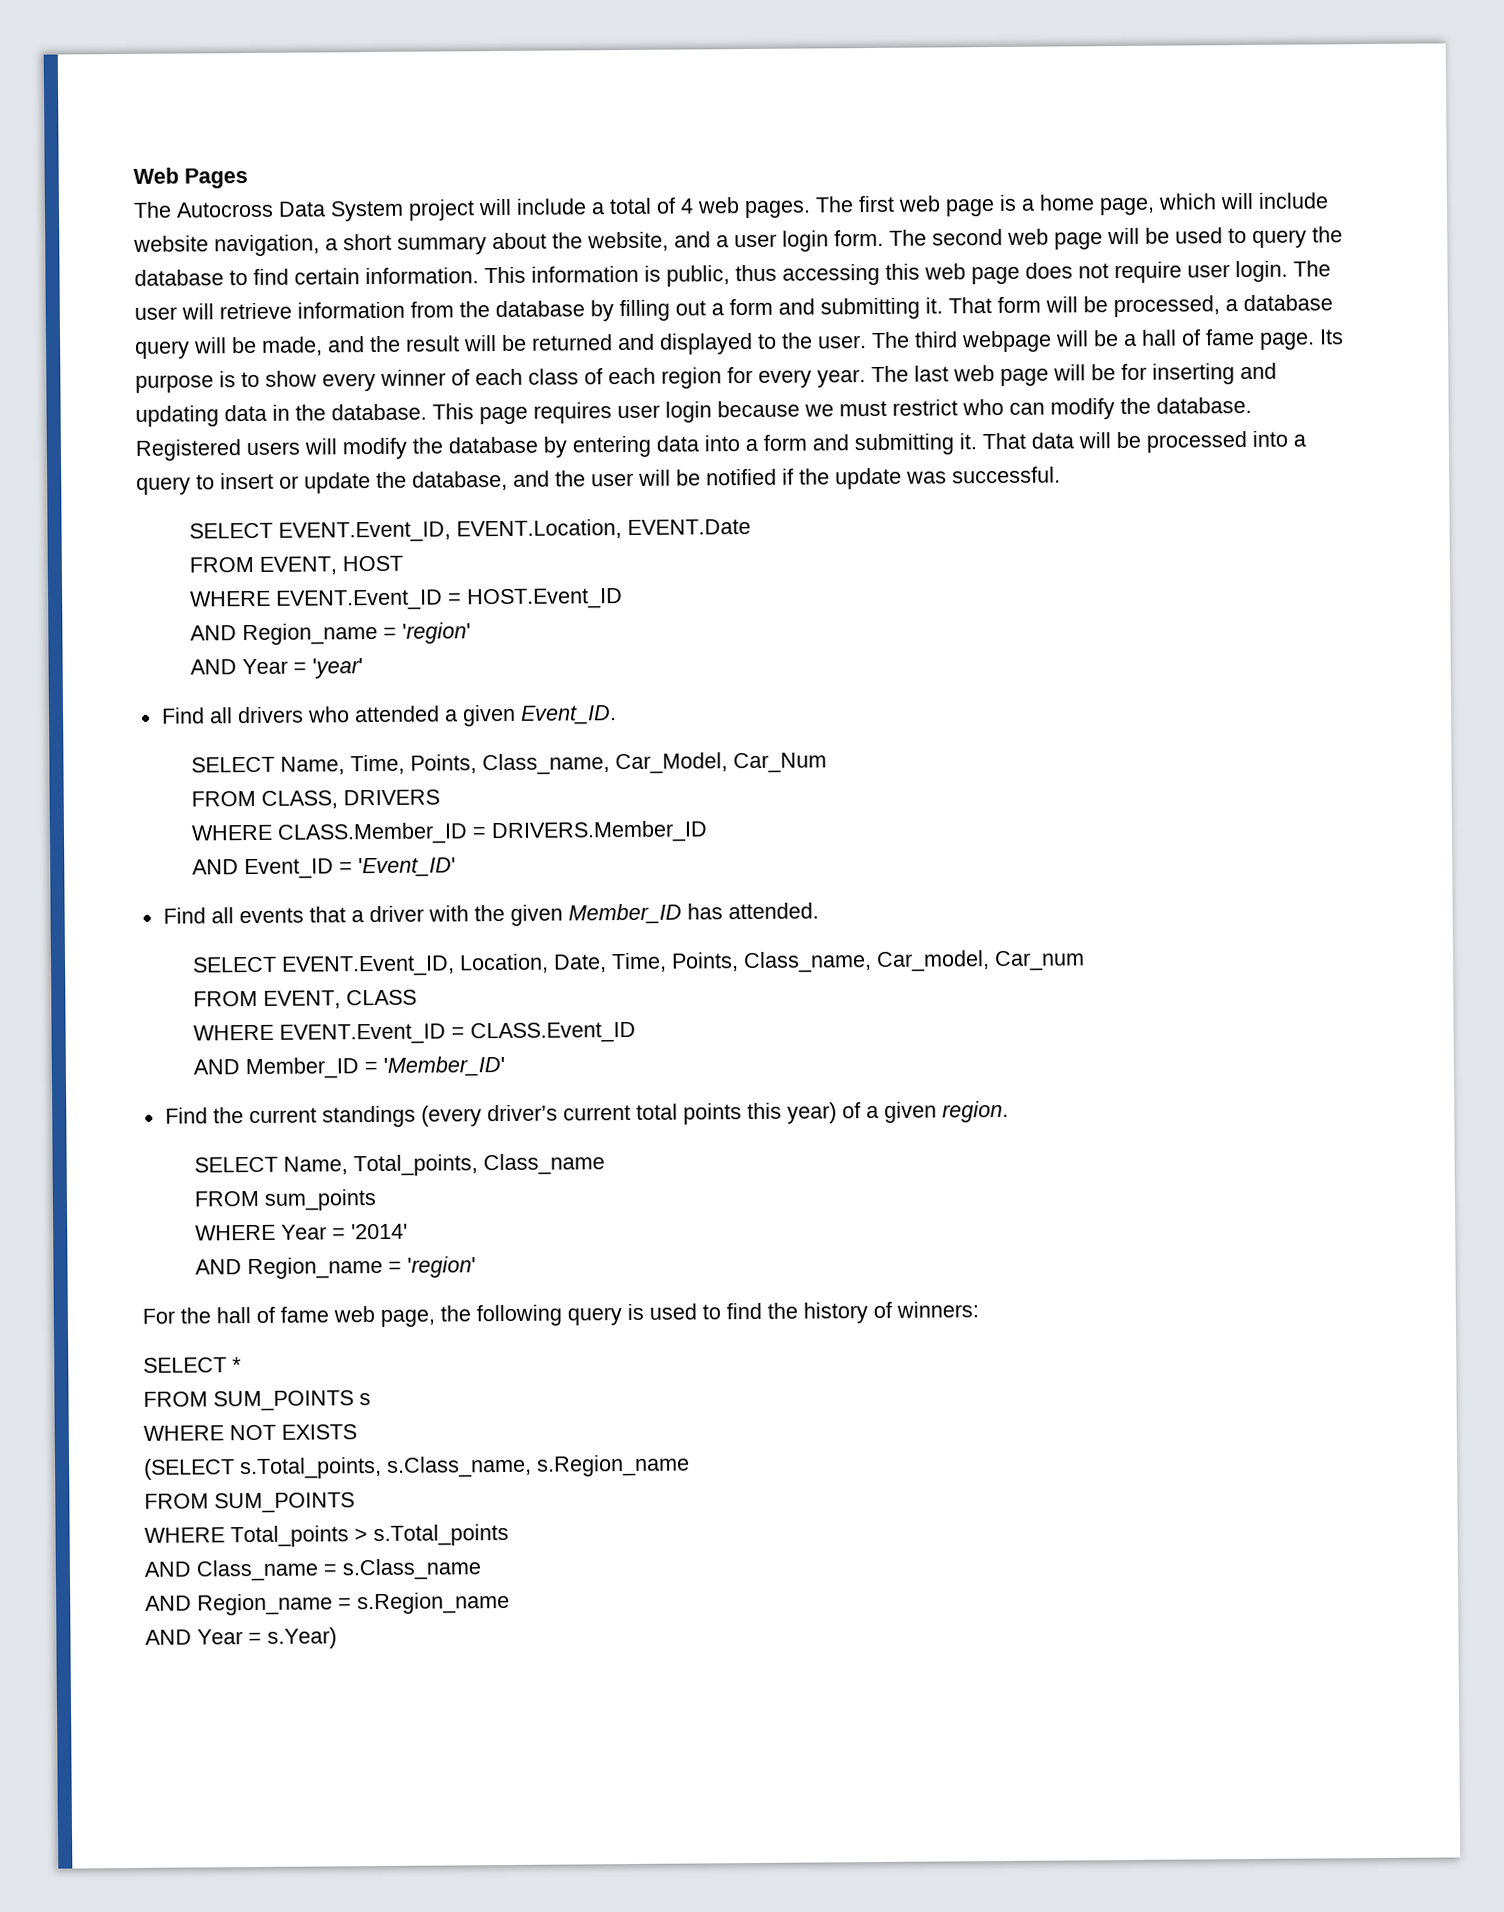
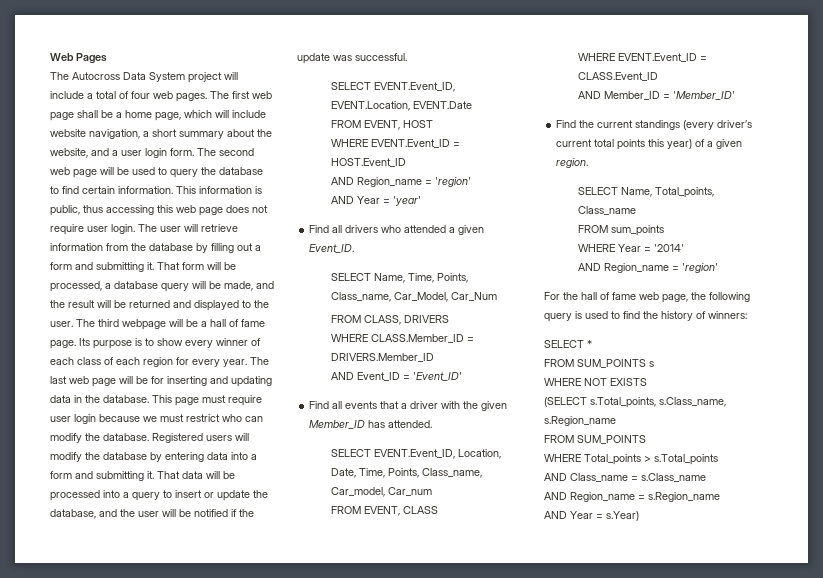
[680,198,694,214] 4 -> [131,91,150,99] four
[999,194,1017,211] is -> [77,110,113,118] shall be
[533,402,612,424] requires -> [202,395,262,406] must require

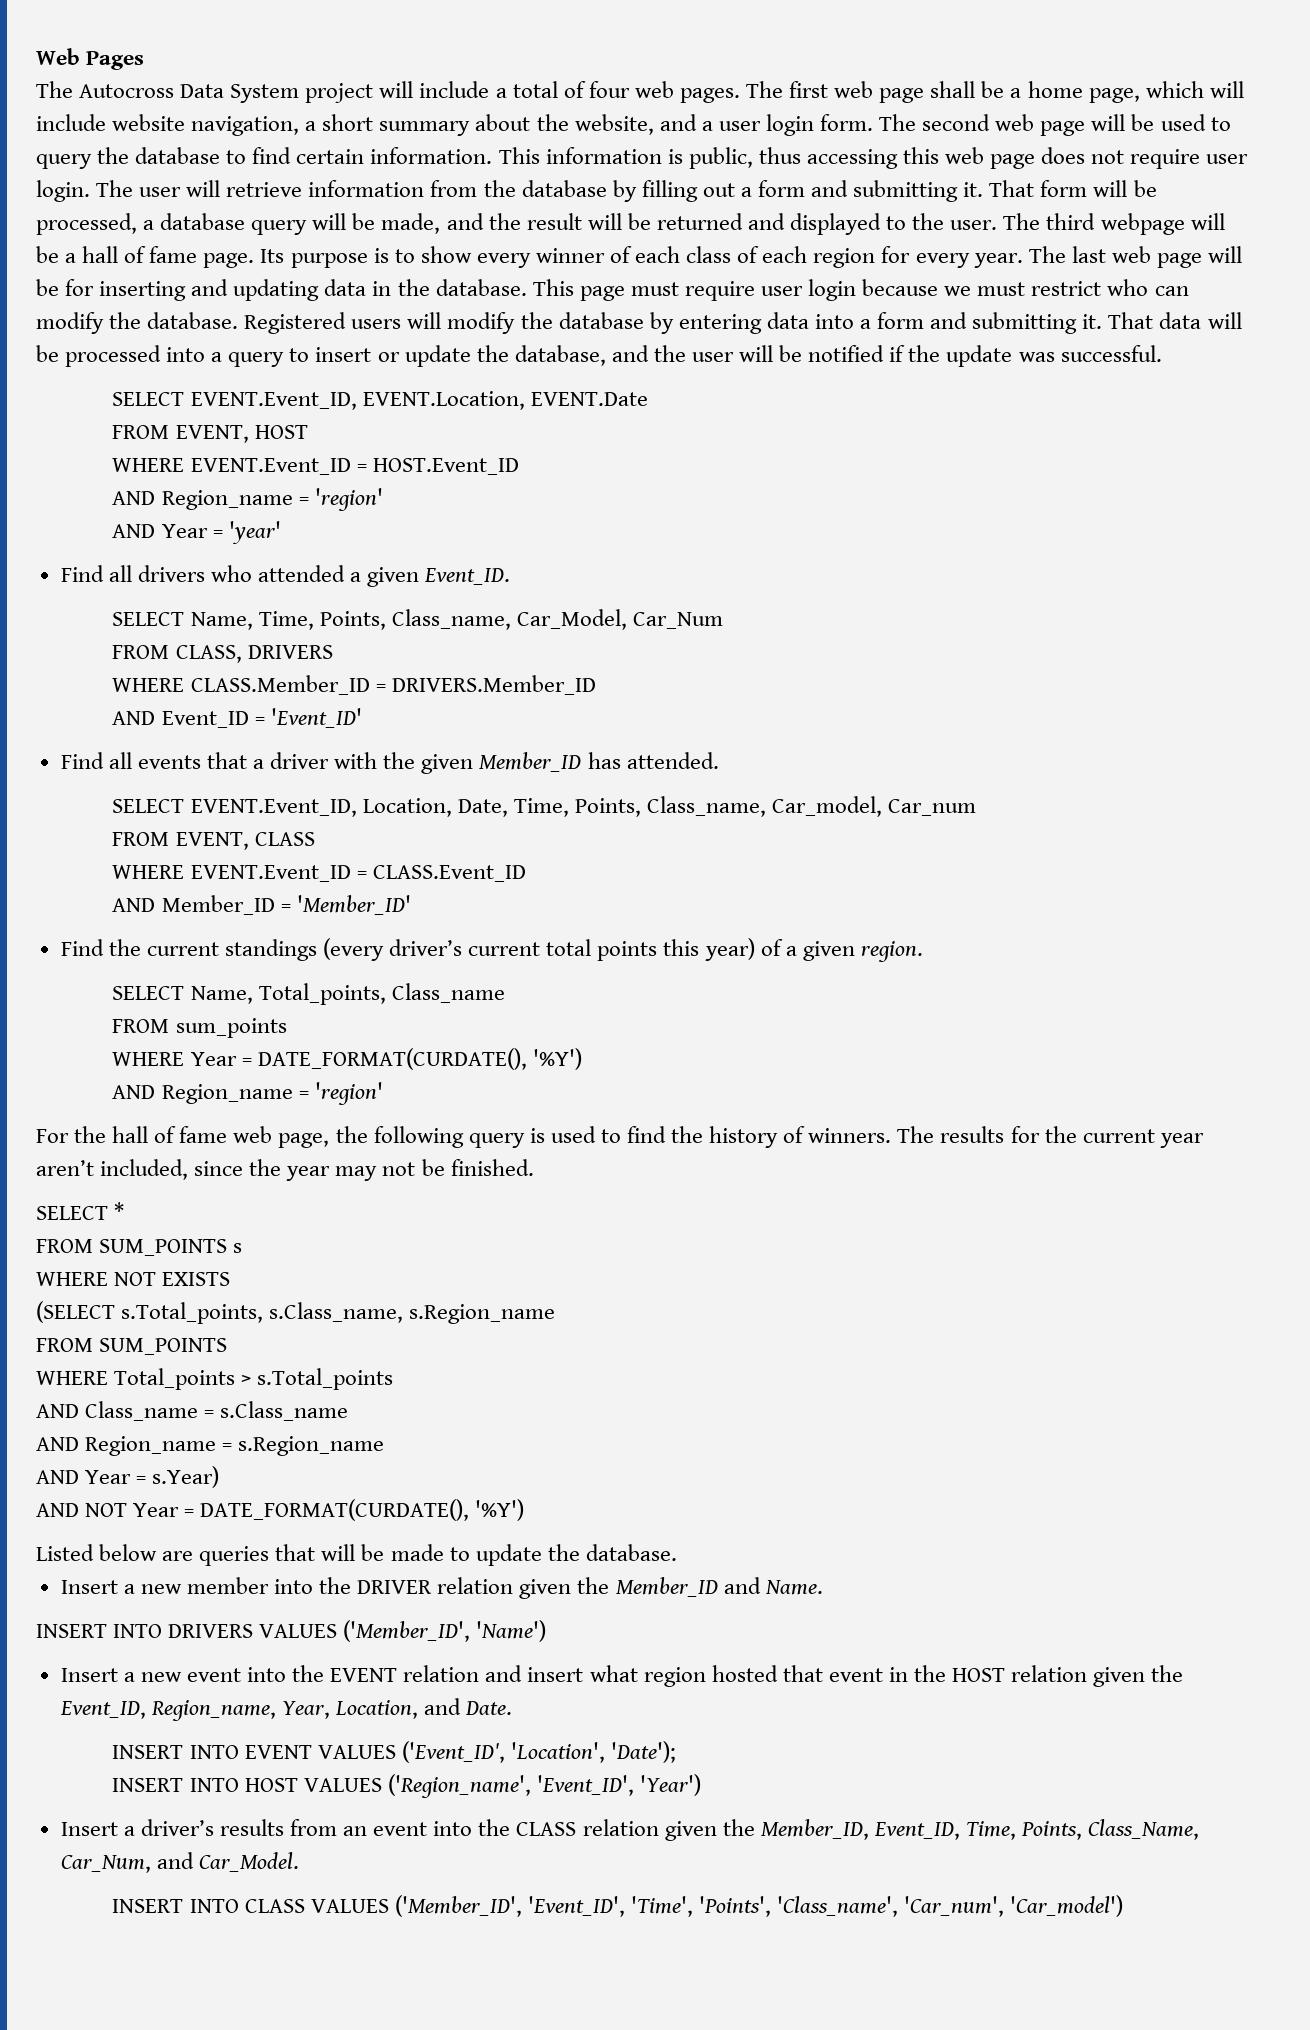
[654,244,685,252] '2014' -> [257,1048,582,1070] DATE_FORMAT(CURDATE(), '%Y')
[708,311,747,319] winners: -> [808,1126,1204,1148] [36,1159,534,1181] winners. The results for the current year aren’t included, since the year may not be finished.
(639, 516) none -> [36,1499,525,1521] [36,1544,677,1566] [60,1577,823,1599] [36,1620,547,1642] [60,1665,1184,1687] [59,1698,513,1721] [112,1741,676,1763] [112,1774,701,1798] [60,1819,1200,1841] [60,1852,299,1873] [112,1895,1124,1917] // AND NOT Year = DATE_FORMAT(CURDATE(), '%Y') // Listed below are queries that will be made to update the database. // Insert a new member into the DRIVER relation given the Member_ID and Name. // INSERT INTO DRIVERS VALUES ('Member_ID', 'Name') // Insert a new event into the EVENT relation and insert what region hosted that event in the HOST relation given the Event_ID, Region_name, Year, Location, and Date. // INSERT INTO EVENT VALUES ('Event_ID', 'Location', 'Date'); // INSERT INTO HOST VALUES ('Region_name', 'Event_ID', 'Year') // Insert a driver’s results from an event into the CLASS relation given the Member_ID, Event_ID, Time, Points, Class_Name, Car_Num, and Car_Model. // INSERT INTO CLASS VALUES ('Member_ID', 'Event_ID', 'Time', 'Points', 'Class_name', 'Car_num', 'Car_model')

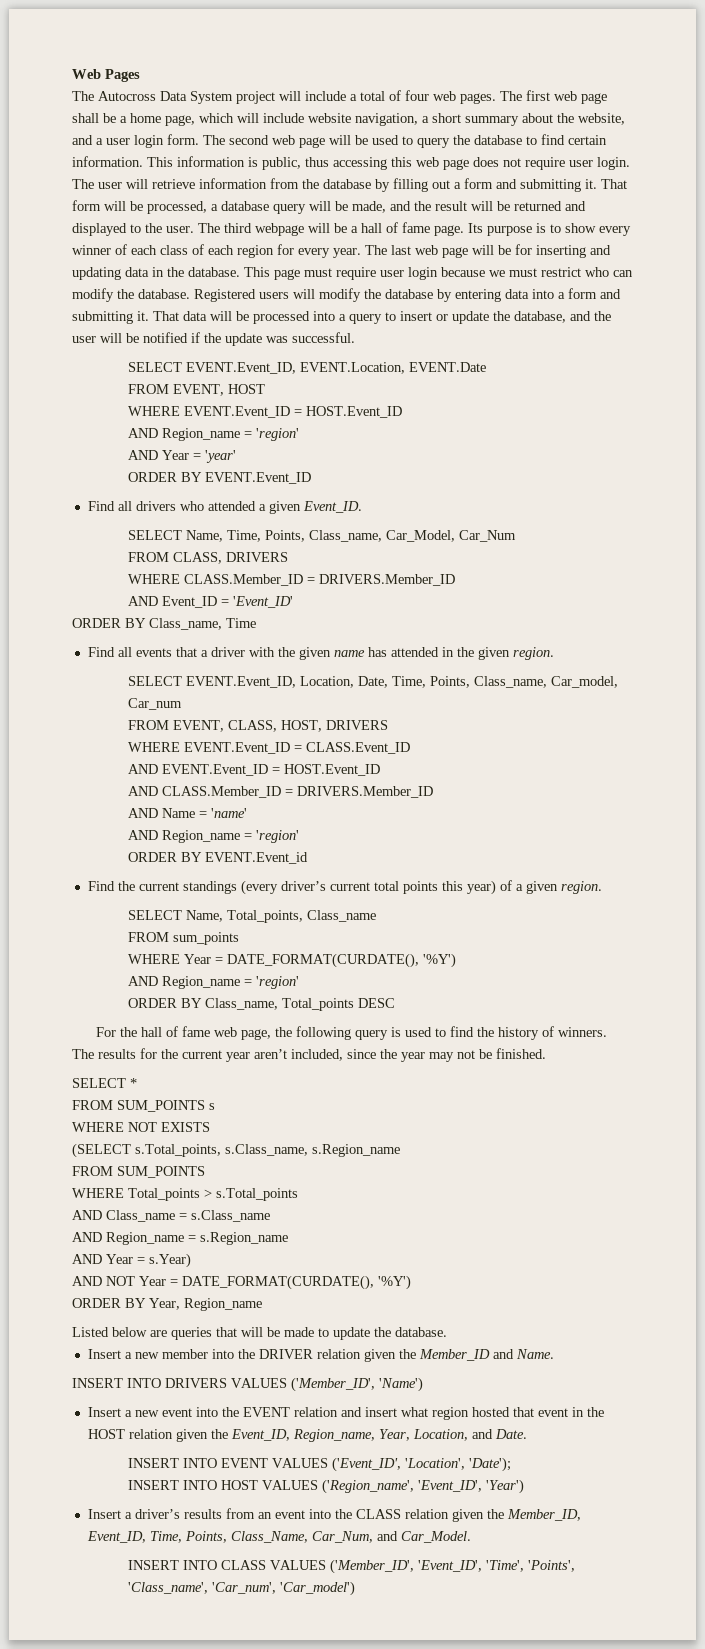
(281, 532) none -> [128,472,312,484] // ORDER BY EVENT.Event_ID
(362, 718) none -> [72,618,256,630] // ORDER BY Class_name, Time
[479,752,719,772] Member_ID has attended. -> [333,647,554,660] name has attended in the given region.
[254,832,315,846] CLASS -> [228,720,389,732] CLASS, HOST, DRIVERS
[161,895,411,915] Member_ID = 'Member_ID' -> [162,764,381,776] [128,786,434,798] [128,808,248,818] [128,830,300,843] [128,852,309,864] EVENT.Event_ID = HOST.Event_ID // AND CLASS.Member_ID = DRIVERS.Member_ID // AND Name = 'name' // AND Region_name = 'region' // ORDER BY EVENT.Event_id
(383, 1093) none -> [128,998,396,1011] // ORDER BY Class_name, Total_points DESC
(525, 1510) none -> [72,1298,262,1311] // ORDER BY Year, Region_name

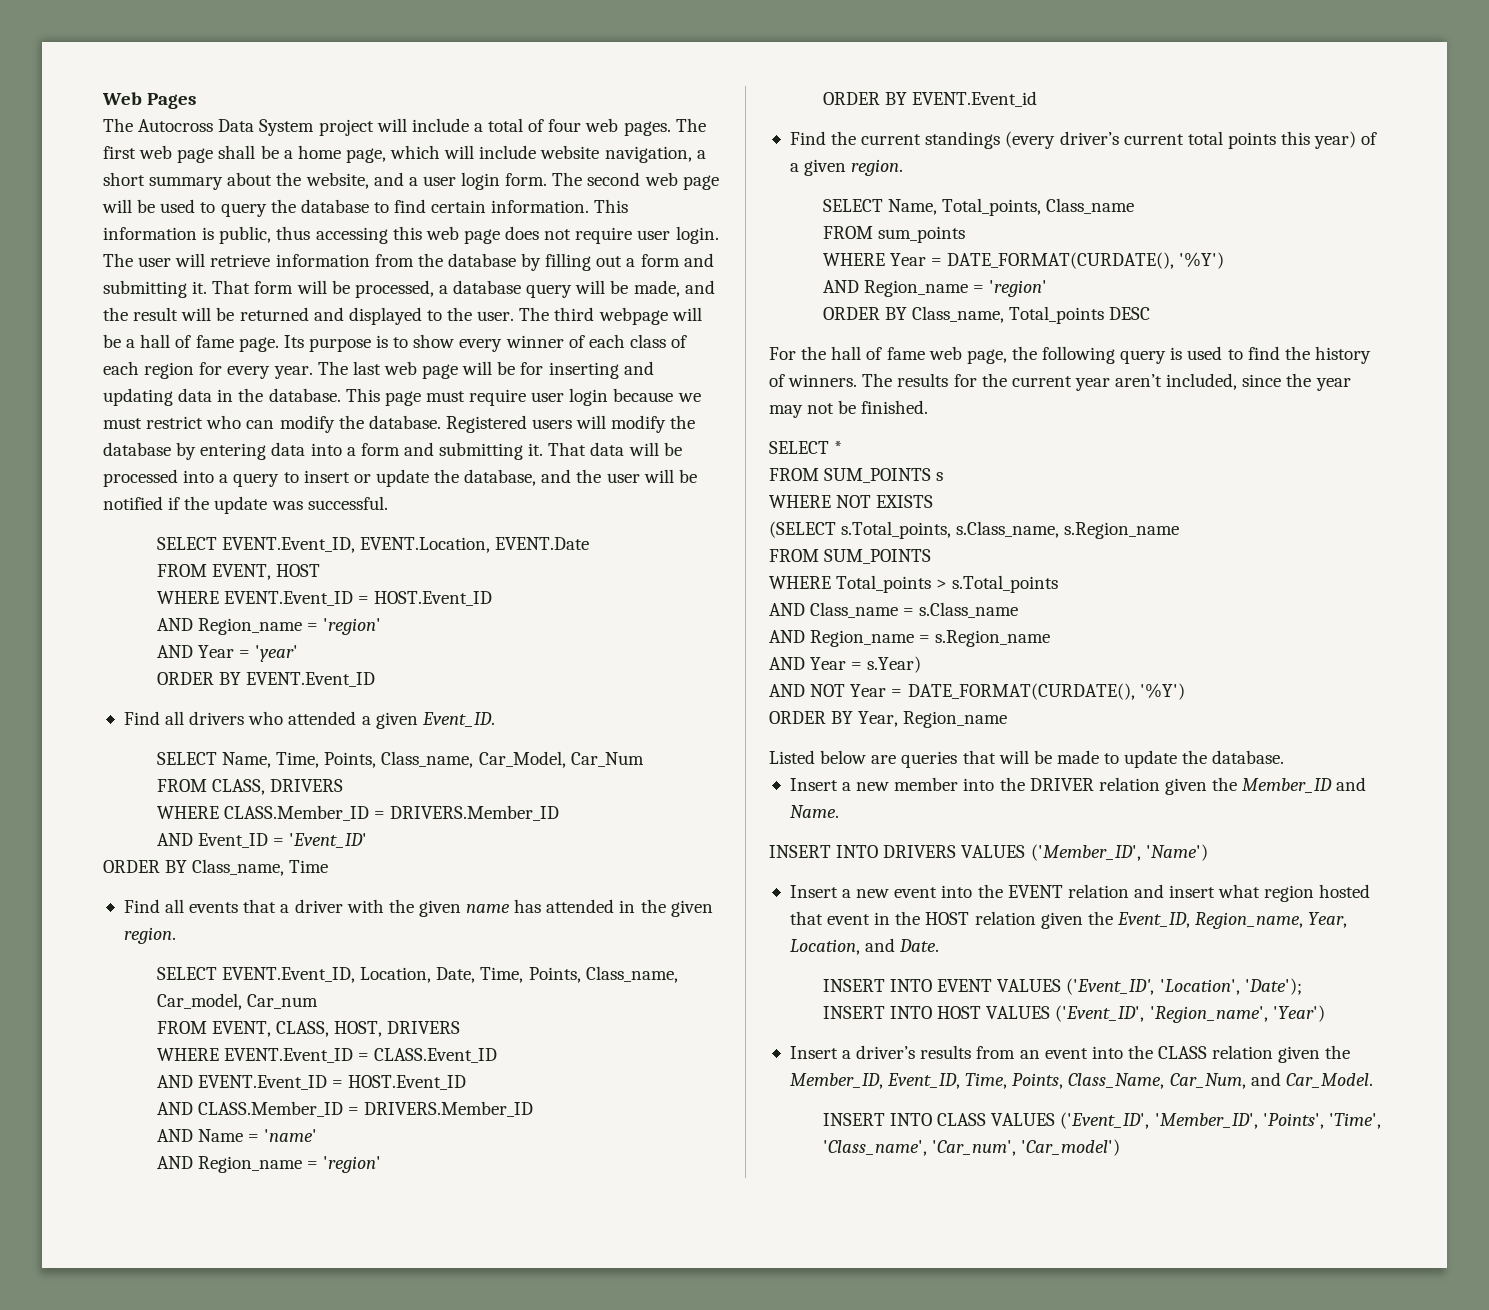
[322,1479,483,1494] ('Region_name', 'Event_ID', -> [1055,1005,1268,1023] ('Event_ID', 'Region_name',
[330,1559,576,1574] ('Member_ID', 'Event_ID', 'Time', 'Points', -> [1060,1112,1381,1129] ('Event_ID', 'Member_ID', 'Points', 'Time',

